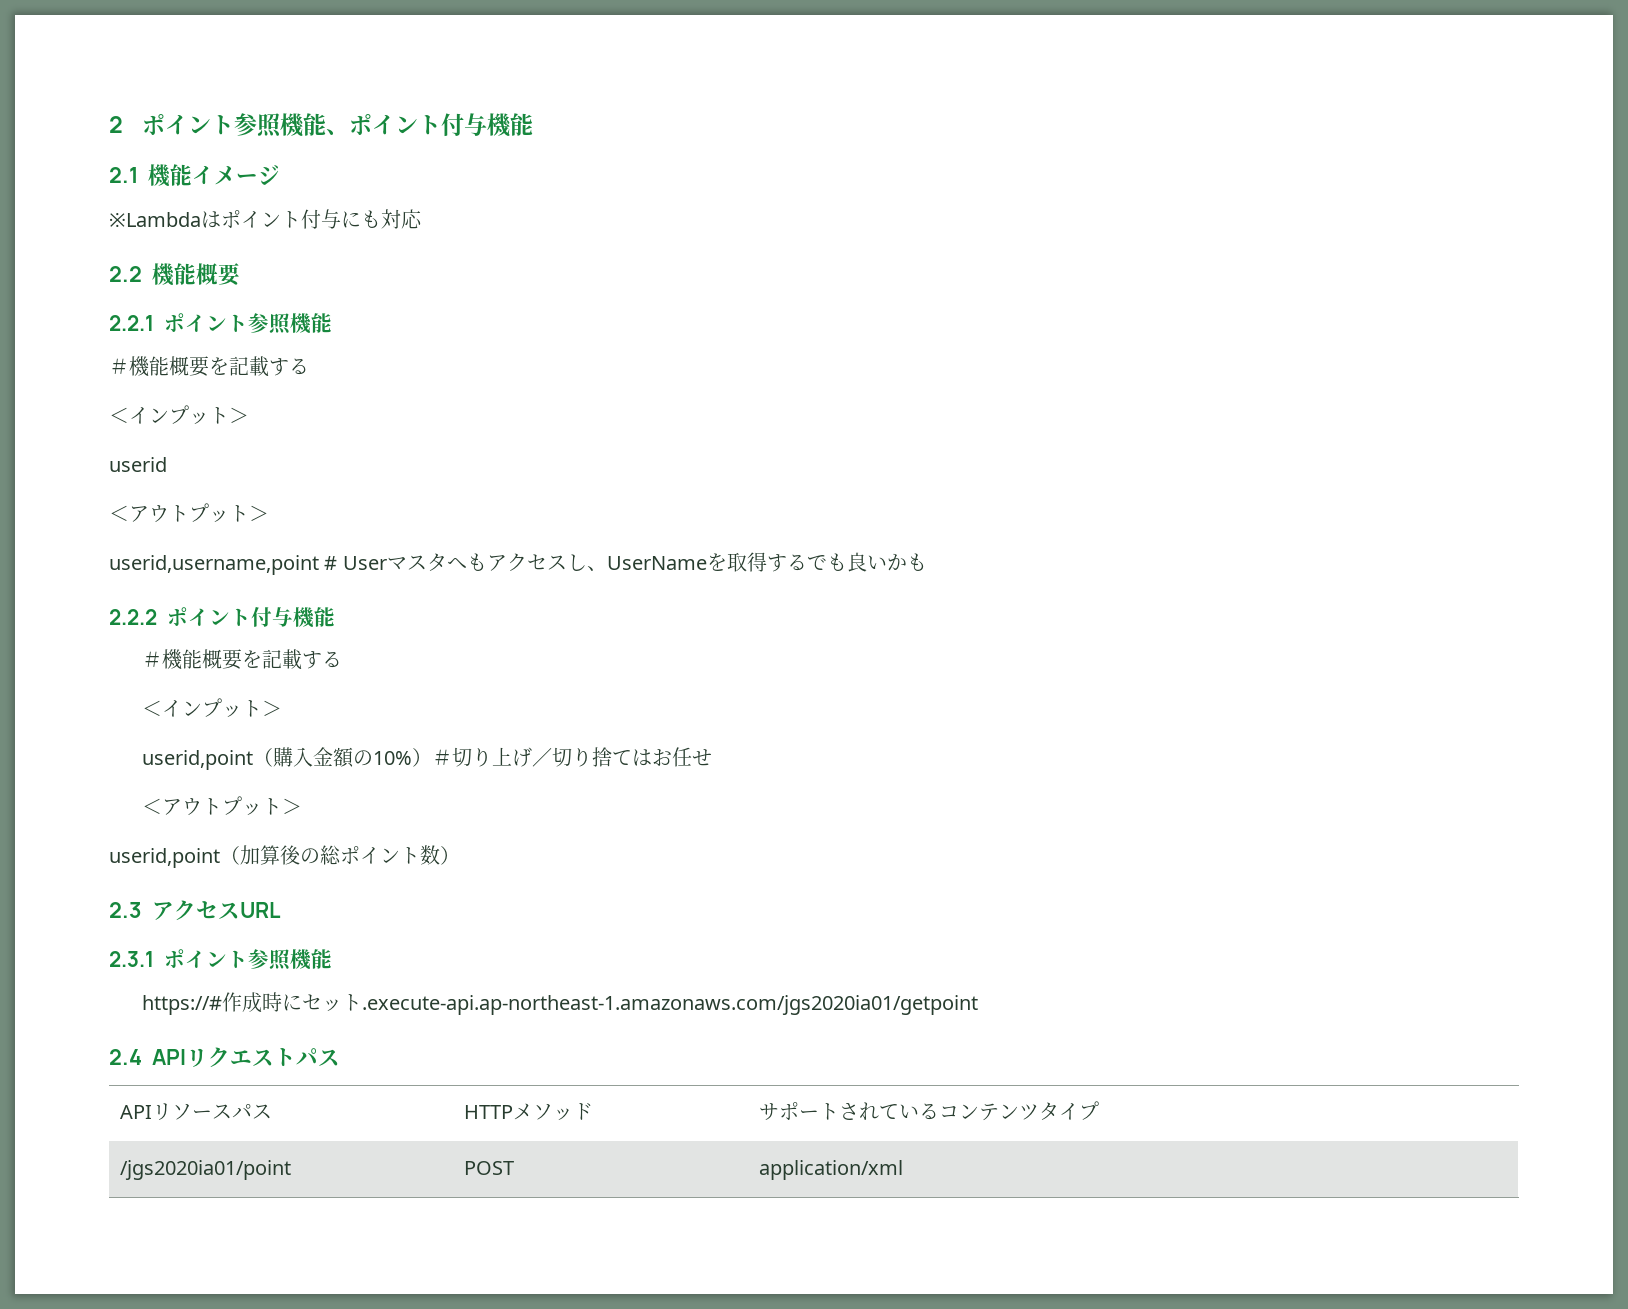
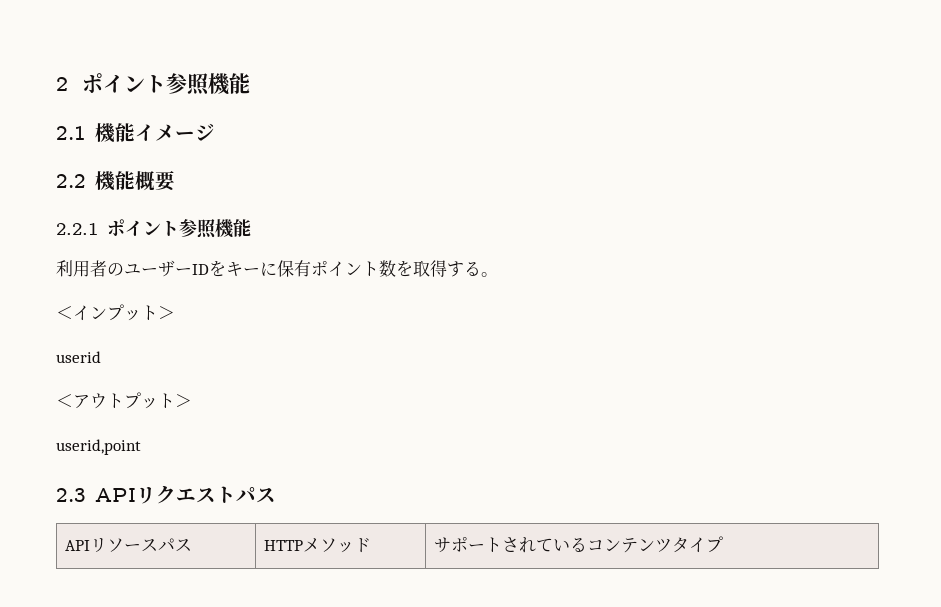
[326,113,534,137] 、ポイント付与機能 -> (251, 83) none
[109,209,422,229] // ※Lambdaはポイント付与にも対応 -> (215, 132) none
[109,356,309,377] ＃機能概要を記載する -> [56,260,498,277] 利用者のユーザーIDをキーに保有ポイント数を取得する。
[109,552,927,575] [109,606,335,628] [142,649,343,670] [142,698,283,718] [142,747,713,770] [142,796,303,816] [109,845,460,868] [109,900,281,921] [109,949,332,971] [142,992,979,1015] [109,1049,142,1065] userid,username,point # Userマスタへもアクセスし、UserNameを取得するでも良いかも // 2.2.2ポイント付与機能 // ＃機能概要を記載する // ＜インプット＞ // userid,point（購入金額の10%）＃切り上げ／切り捨てはお任せ // ＜アウトプット＞ // userid,point（加算後の総ポイント数） // 2.3アクセスURL // 2.3.1ポイント参照機能 // https://#作成時にセット.execute-api.ap-northeast-1.amazonaws.com/jgs2020ia01/getpoint // 2.4 -> [56,439,141,455] [56,488,86,502] userid,point // 2.3
[119,1160,291,1180] [463,1161,514,1175] [758,1160,903,1180] // /jgs2020ia01/point | POST | application/xml -> (723, 544) none

